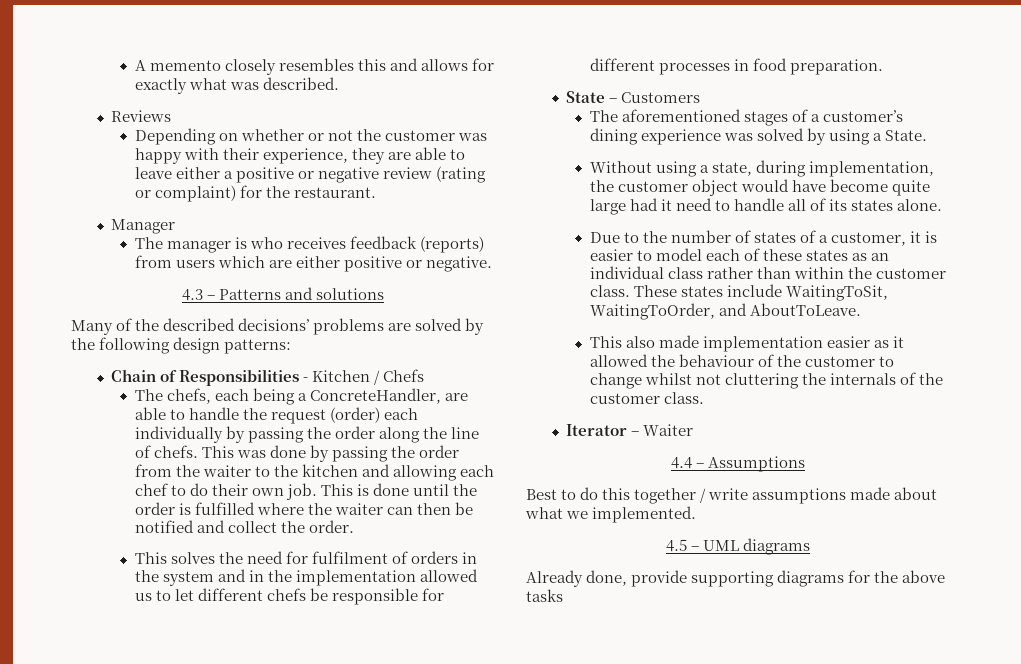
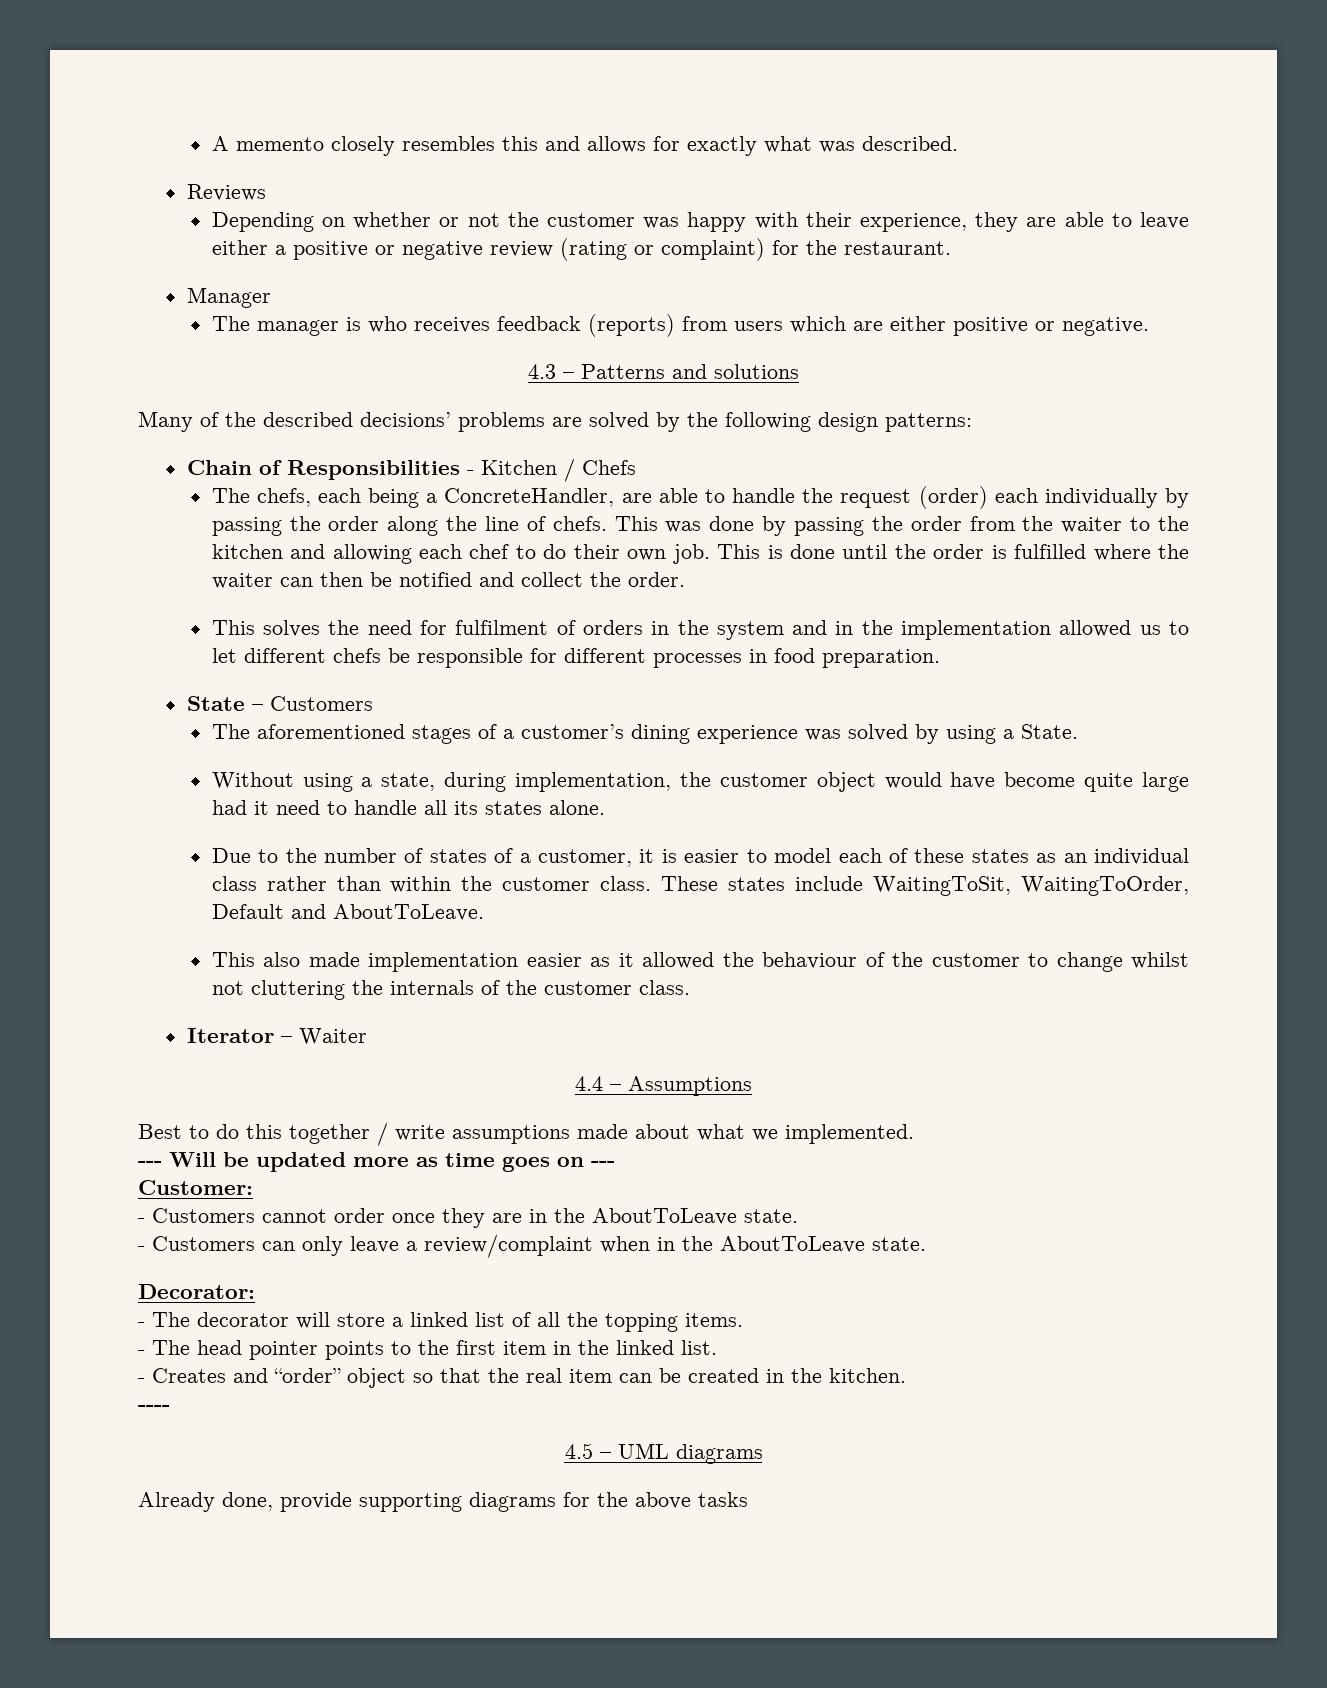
[810,198,827,211] of -> (447, 807) none
(715, 311) none -> [211,904,284,919] Default
(697, 514) none -> [138,1152,615,1172] [138,1180,253,1195] [138,1208,798,1228] [138,1234,926,1258] [138,1284,255,1299] [138,1312,743,1332] [138,1340,717,1360] [138,1368,906,1388] [138,1405,170,1411] // --- Will be updated more as time goes on --- // Customer: // - Customers cannot order once they are in the AboutToLeave state. // - Customers can only leave a review/complaint when in the AboutToLeave state. // Decorator: // - The decorator will store a linked list of all the topping items. // - The head pointer points to the first item in the linked list. // - Creates and “order” object so that the real item can be created in the kitchen. // ----

